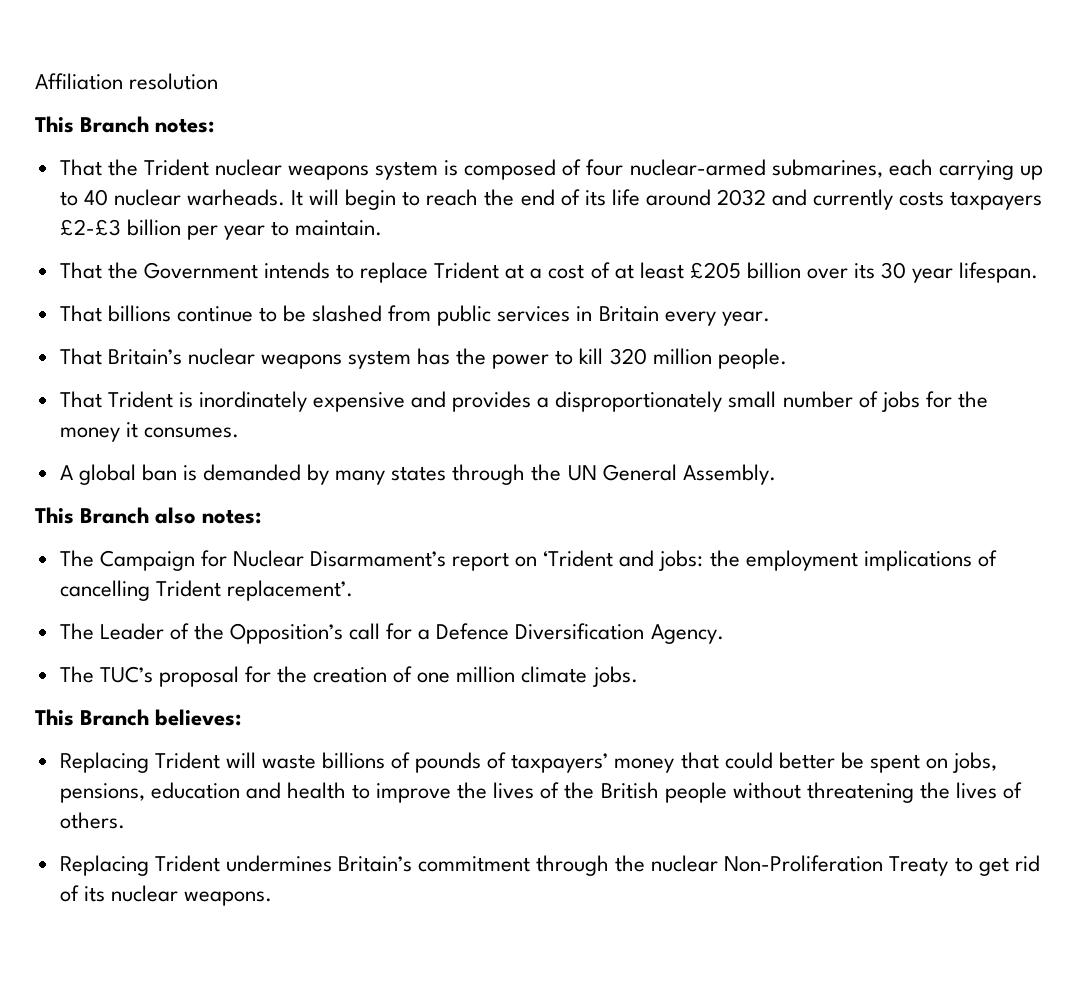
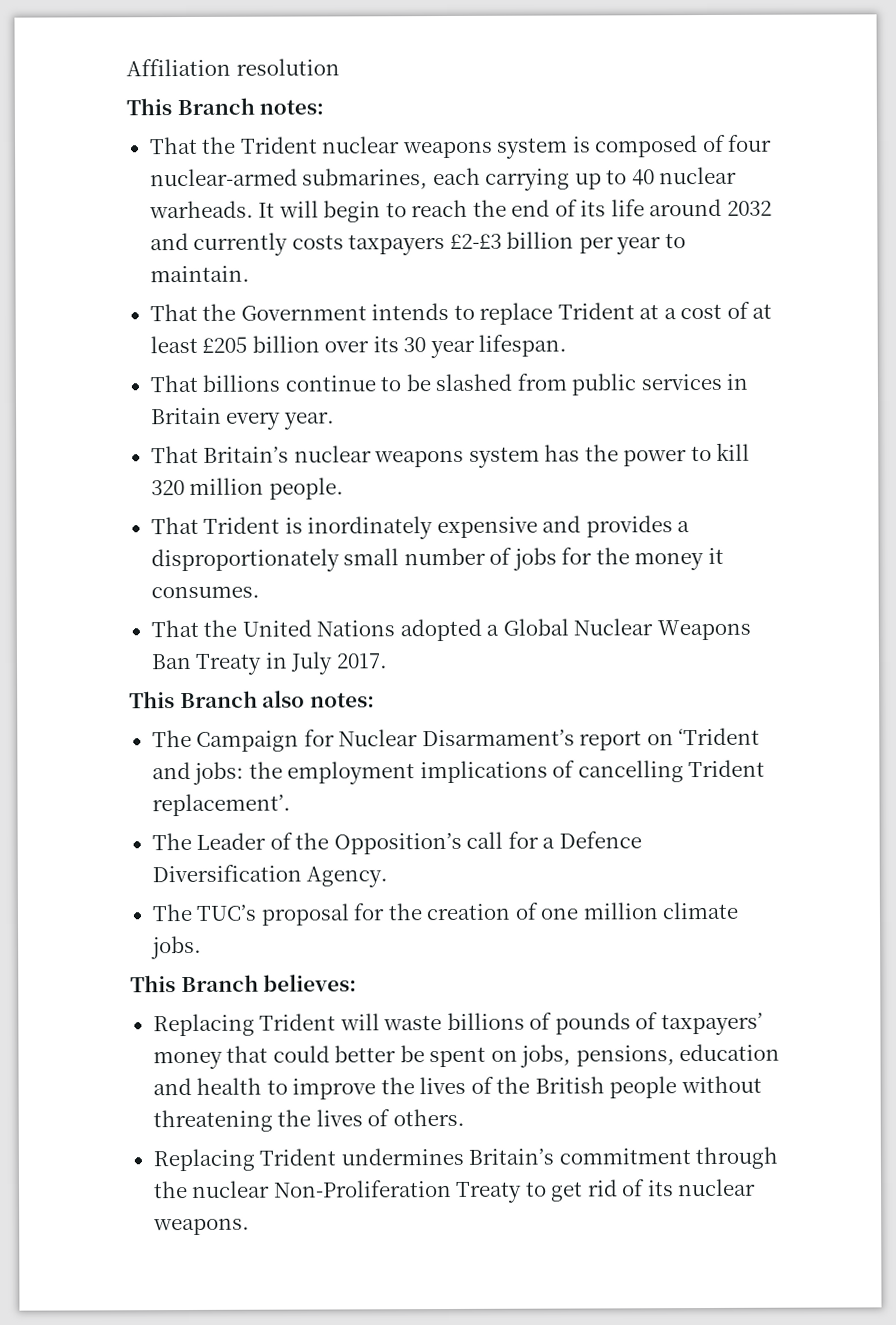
[59,464,776,485] A global ban is demanded by many states through the UN General Assembly. -> [150,618,751,642] [150,651,388,675] That the United Nations adopted a Global Nuclear Weapons Ban Treaty in July 2017.

